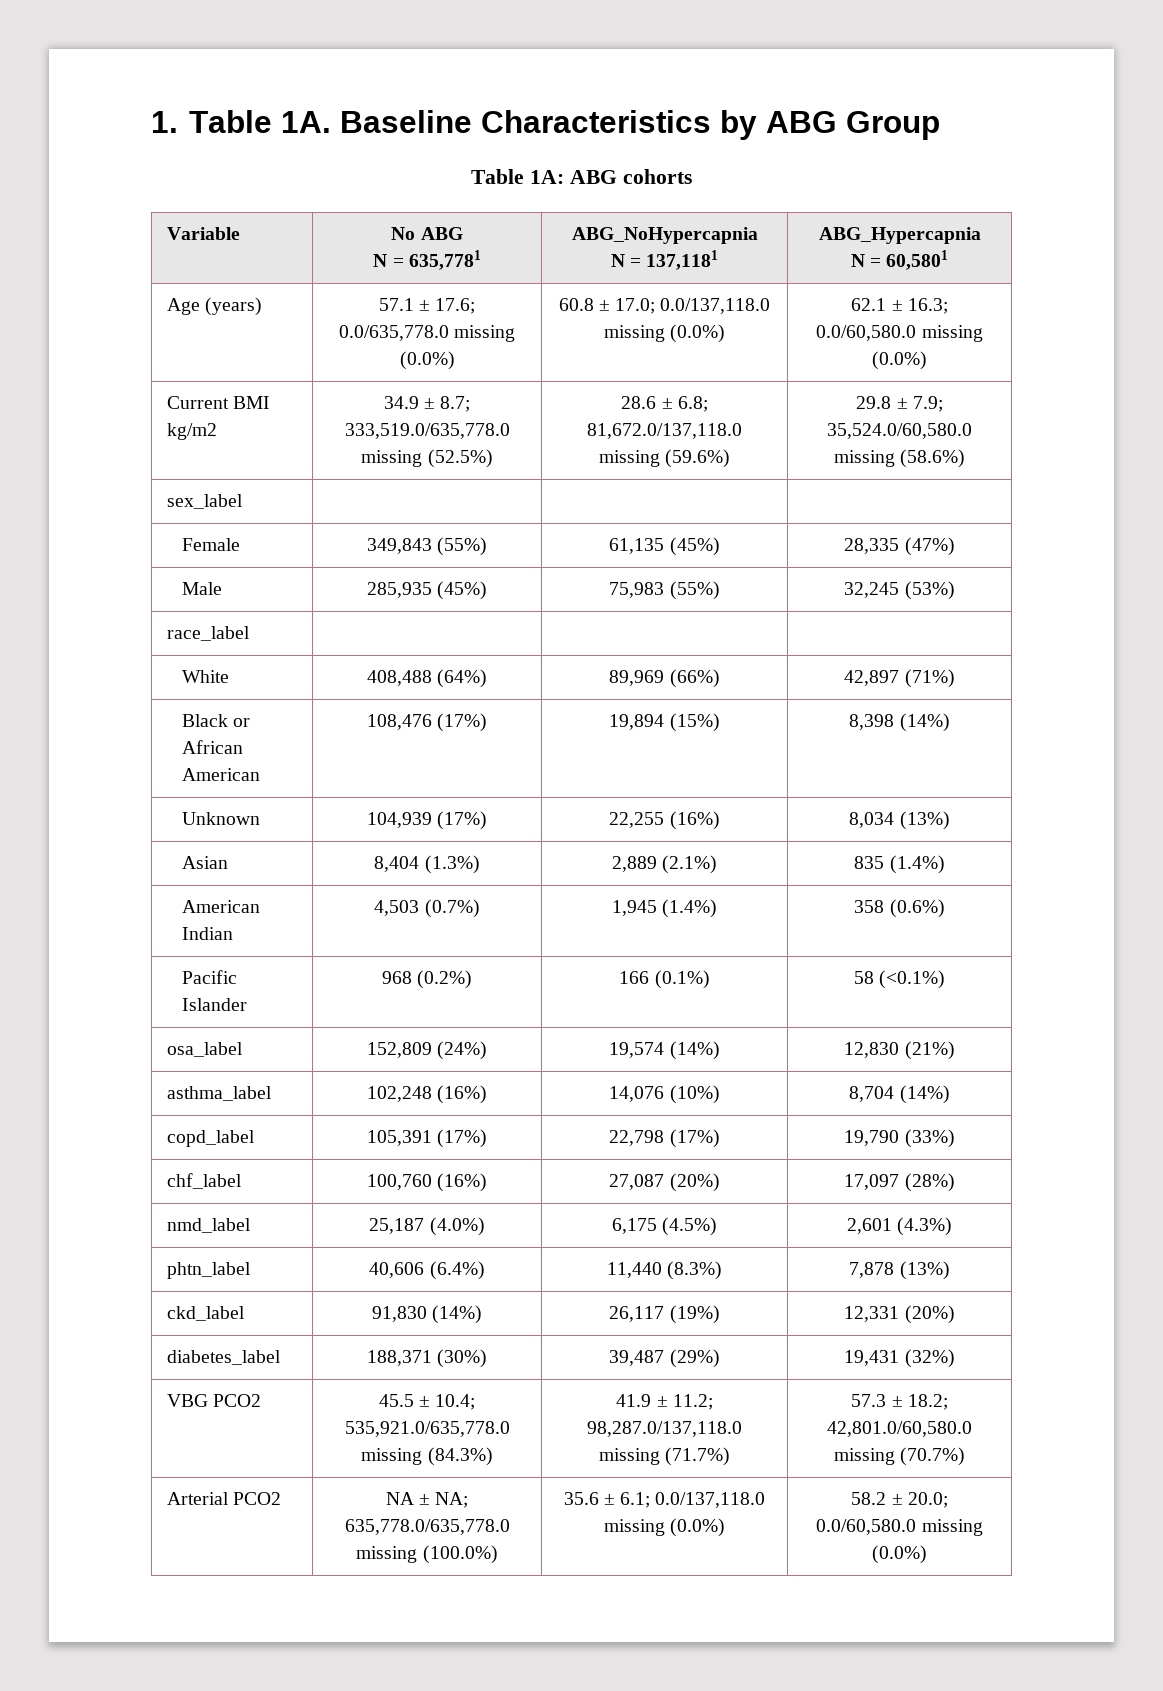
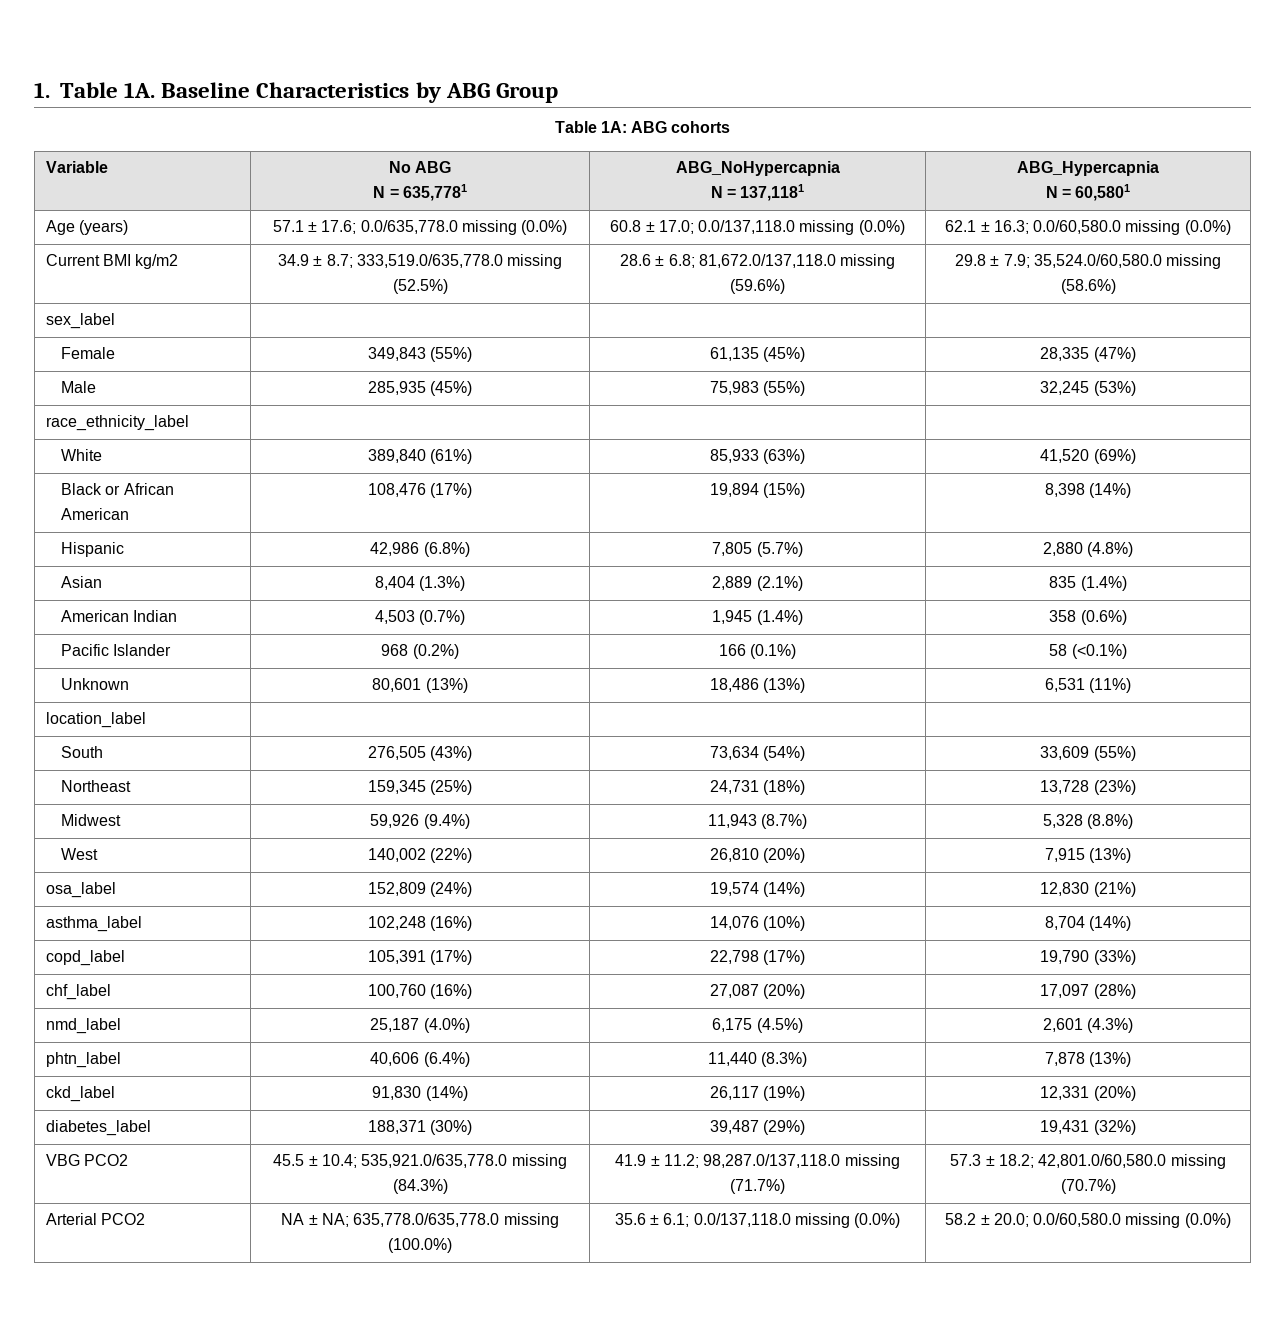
[166,626,250,641] race_label -> [45,415,189,431] race_ethnicity_label
[366,669,488,688] [609,669,720,688] [844,669,955,688] 408,488 (64%) | 89,969 (66%) | 42,897 (71%) -> [367,449,473,464] [709,449,806,464] [1040,449,1136,464] 389,840 (61%) | 85,933 (63%) | 41,520 (69%)
[181,812,260,825] [366,811,488,830] [609,811,720,830] [849,811,950,830] Unknown | 104,939 (17%) | 22,255 (16%) | 8,034 (13%) -> [61,542,125,557] [370,542,470,557] [712,542,803,557] [1042,542,1134,557] Hispanic | 42,986 (6.8%) | 7,805 (5.7%) | 2,880 (4.8%)
(946, 979) none -> [61,678,130,690] [372,678,468,693] [709,678,806,693] [1044,678,1132,693] [45,712,146,728] [61,746,104,758] [367,746,473,761] [709,746,806,761] [1040,746,1136,761] [61,780,132,792] [367,780,473,795] [709,780,806,795] [1040,780,1136,795] [61,814,122,826] [370,814,470,829] [707,814,808,829] [1042,814,1134,829] [61,848,99,860] [367,848,473,863] [709,848,806,863] [1044,848,1132,863] // Unknown | 80,601 (13%) | 18,486 (13%) | 6,531 (11%) // location_label | | | // South | 276,505 (43%) | 73,634 (54%) | 33,609 (55%) // Northeast | 159,345 (25%) | 24,731 (18%) | 13,728 (23%) // Midwest | 59,926 (9.4%) | 11,943 (8.7%) | 5,328 (8.8%) // West | 140,002 (22%) | 26,810 (20%) | 7,915 (13%)

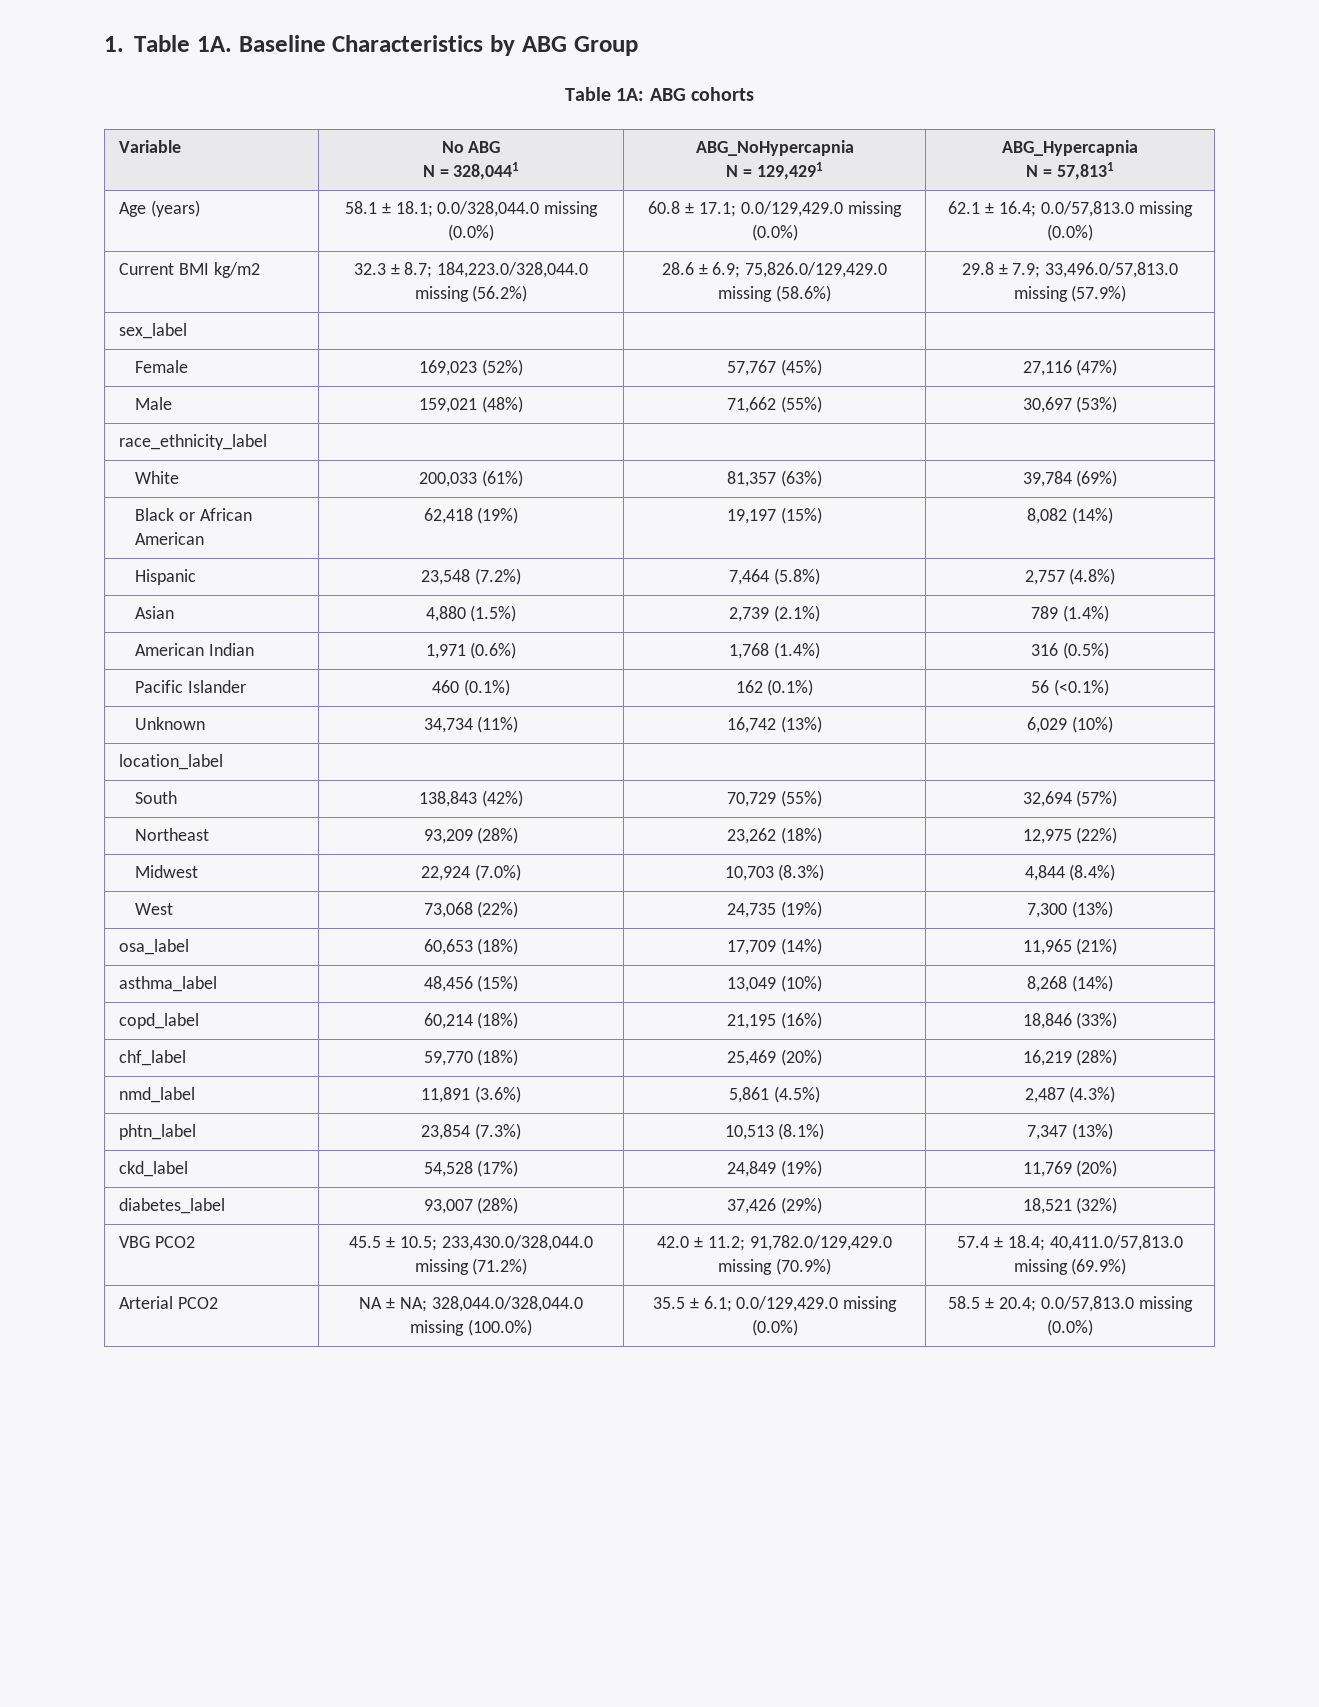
[402,184,467,201] 635,7781 -> [453,162,520,180] 328,0441
[740,184,805,201] 137,1181 -> [756,162,823,180] 129,4291
[1075,184,1131,201] 60,5801 -> [1056,162,1114,180] 57,8131
[272,220,458,234] 57.1 ± 17.6; 0.0/635,778.0 -> [344,201,540,217] 58.1 ± 18.1; 0.0/328,044.0
[658,220,796,234] 17.0; 0.0/137,118.0 -> [699,201,843,217] 17.1; 0.0/129,429.0
[993,220,1122,234] 16.3; 0.0/60,580.0 -> [999,201,1134,217] 16.4; 0.0/57,813.0
[277,254,309,266] 34.9 -> [353,263,386,275] 32.3
[356,254,563,269] [392,279,448,294] 333,519.0/635,778.0 missing (52.5%) -> [437,262,589,278] [414,285,528,302] 184,223.0/328,044.0 missing (56.2%)
[668,254,896,269] [730,279,785,294] 6.8; 81,672.0/137,118.0 missing (59.6%) -> [712,262,888,278] [718,285,831,302] 6.9; 75,826.0/129,429.0 missing (58.6%)
[1033,254,1222,269] [1060,279,1116,294] 35,524.0/60,580.0 missing (58.6%) -> [1045,262,1179,278] [1013,285,1127,302] 33,496.0/57,813.0 missing (57.9%)
[367,347,473,362] [709,347,806,362] [1040,347,1090,361] 349,843 (55%) | 61,135 (45%) | 28,335 -> [419,359,523,376] [727,359,822,376] [1022,360,1072,376] 169,023 (52%) | 57,767 (45%) | 27,116
[367,381,473,396] [709,381,806,396] [1040,381,1090,395] 285,935 (45%) | 75,983 (55%) | 32,245 -> [419,396,523,413] [727,396,822,413] [1022,397,1072,413] 159,021 (48%) | 71,662 (55%) | 30,697
[367,449,426,463] 389,840 -> [419,472,478,487] 200,033
[709,449,759,463] 85,933 -> [727,471,777,487] 81,357
[1040,449,1090,463] 41,520 -> [1022,471,1072,487] 39,784
[367,483,473,498] [709,483,806,498] [1044,483,1085,497] 108,476 (17%) | 19,894 (15%) | 8,398 -> [423,507,519,524] [727,507,822,524] [1027,508,1068,524] 62,418 (19%) | 19,197 (15%) | 8,082
[370,542,470,557] [712,542,803,557] [1042,542,1083,556] 42,986 (6.8%) | 7,805 (5.7%) | 2,880 -> [421,568,521,585] [729,568,820,585] [1024,570,1065,585] 23,548 (7.2%) | 7,464 (5.8%) | 2,757
[374,576,466,591] [712,576,753,590] 8,404 (1.3%) | 2,889 -> [425,605,517,622] [729,607,770,622] 4,880 (1.5%) | 2,739
[1049,576,1077,588] 835 -> [1031,606,1059,619] 789
[374,610,466,625] [712,610,753,624] 4,503 (0.7%) | 1,945 -> [425,642,517,659] [729,643,770,659] 1,971 (0.6%) | 1,768
[1049,610,1127,625] 358 (0.6%) -> [1031,642,1109,659] 316 (0.5%)
[381,644,459,659] [718,644,797,659] [1049,644,1127,659] [61,678,130,690] [372,678,468,693] [709,678,806,693] [1044,678,1132,693] [45,712,146,728] [61,746,104,758] [367,746,473,761] [709,746,806,761] [1040,746,1136,761] [61,780,132,792] [367,780,473,795] [709,780,806,795] [1040,780,1136,795] 968 (0.2%) | 166 (0.1%) | 58 (<0.1%) // Unknown | 80,601 (13%) | 18,486 (13%) | 6,531 (11%) // location_label | | | // South | 276,505 (43%) | 73,634 (54%) | 33,609 (55%) // Northeast | 159,345 (25%) | 24,731 (18%) | 13,728 (23%) -> [432,679,510,696] [735,679,814,696] [1031,679,1109,696] [134,717,205,730] [423,716,519,733] [727,716,822,733] [1027,716,1113,733] [118,754,223,770] [134,791,177,804] [419,790,523,807] [727,790,822,807] [1022,790,1118,807] [134,828,209,841] [423,827,519,844] [727,827,822,844] [1022,827,1118,844] 460 (0.1%) | 162 (0.1%) | 56 (<0.1%) // Unknown | 34,734 (11%) | 16,742 (13%) | 6,029 (10%) // location_label | | | // South | 138,843 (42%) | 70,729 (55%) | 32,694 (57%) // Northeast | 93,209 (28%) | 23,262 (18%) | 12,975 (22%)
[370,814,470,829] [707,814,808,829] [1042,814,1134,829] 59,926 (9.4%) | 11,943 (8.7%) | 5,328 (8.8%) -> [421,864,521,881] [724,864,825,881] [1024,864,1116,881] 22,924 (7.0%) | 10,703 (8.3%) | 4,844 (8.4%)
[367,848,426,862] 140,002 -> [423,902,473,918] 73,068
[709,848,806,863] [1044,848,1085,862] 26,810 (20%) | 7,915 -> [727,901,822,918] [1027,903,1068,918] 24,735 (19%) | 7,300
[367,882,473,897] [709,882,806,897] [1040,882,1090,896] 152,809 (24%) | 19,574 (14%) | 12,830 -> [423,938,519,955] [727,938,822,955] [1022,939,1072,955] 60,653 (18%) | 17,709 (14%) | 11,965
[367,916,473,931] [709,916,759,930] 102,248 (16%) | 14,076 -> [423,975,519,992] [727,977,777,992] 48,456 (15%) | 13,049
[1044,916,1085,930] 8,704 -> [1027,976,1068,992] 8,268
[367,950,473,965] [709,950,806,965] [1040,950,1090,964] 105,391 (17%) | 22,798 (17%) | 19,790 -> [423,1012,519,1029] [727,1012,822,1029] [1022,1013,1072,1029] 60,214 (18%) | 21,195 (16%) | 18,846
[367,984,473,999] [709,984,806,999] [1040,984,1090,998] 100,760 (16%) | 27,087 (20%) | 17,097 -> [423,1049,519,1066] [727,1049,822,1066] [1022,1050,1072,1066] 59,770 (18%) | 25,469 (20%) | 16,219
[370,1018,470,1033] [712,1018,753,1032] 25,187 (4.0%) | 6,175 -> [421,1086,521,1103] [729,1087,770,1103] 11,891 (3.6%) | 5,861
[1042,1018,1083,1032] 2,601 -> [1024,1087,1065,1103] 2,487
[370,1052,470,1067] [707,1052,808,1067] [1044,1052,1085,1066] 40,606 (6.4%) | 11,440 (8.3%) | 7,878 -> [421,1123,521,1140] [724,1123,825,1140] [1027,1125,1068,1140] 23,854 (7.3%) | 10,513 (8.1%) | 7,347
[372,1086,468,1101] [709,1086,806,1101] [1040,1086,1090,1100] 91,830 (14%) | 26,117 (19%) | 12,331 -> [423,1160,519,1177] [727,1160,822,1177] [1022,1161,1072,1177] 54,528 (17%) | 24,849 (19%) | 11,769
[367,1120,473,1135] [709,1120,759,1134] 188,371 (30%) | 39,487 -> [423,1197,519,1214] [727,1198,777,1214] 93,007 (28%) | 37,426
[1040,1120,1090,1134] 19,431 -> [1022,1198,1072,1214] 18,521
[322,1154,567,1169] [392,1179,448,1194] [615,1154,900,1169] [730,1179,785,1194] [950,1154,1226,1169] [1060,1179,1116,1194] 10.4; 535,921.0/635,778.0 missing (84.3%) | 41.9 ± 11.2; 98,287.0/137,118.0 missing (71.7%) | 57.3 ± 18.2; 42,801.0/60,580.0 missing (70.7%) -> [399,1235,593,1251] [414,1258,528,1275] [657,1235,892,1251] [718,1258,831,1275] [957,1235,1183,1251] [1013,1258,1127,1275] 10.5; 233,430.0/328,044.0 missing (71.2%) | 42.0 ± 11.2; 91,782.0/129,429.0 missing (70.9%) | 57.4 ± 18.4; 40,411.0/57,813.0 missing (69.9%)
[353,1213,500,1227] 635,778.0/635,778.0 -> [431,1296,583,1312] 328,044.0/328,044.0
[614,1213,646,1225] 35.6 -> [652,1297,685,1309] 35.5
[693,1213,901,1228] [945,1213,1122,1227] 0.0/137,118.0 missing (0.0%) | 58.2 ± 20.0; 0.0/60,580.0 -> [736,1296,898,1312] [751,1319,798,1336] [948,1296,1134,1312] 0.0/129,429.0 missing (0.0%) | 58.5 ± 20.4; 0.0/57,813.0

